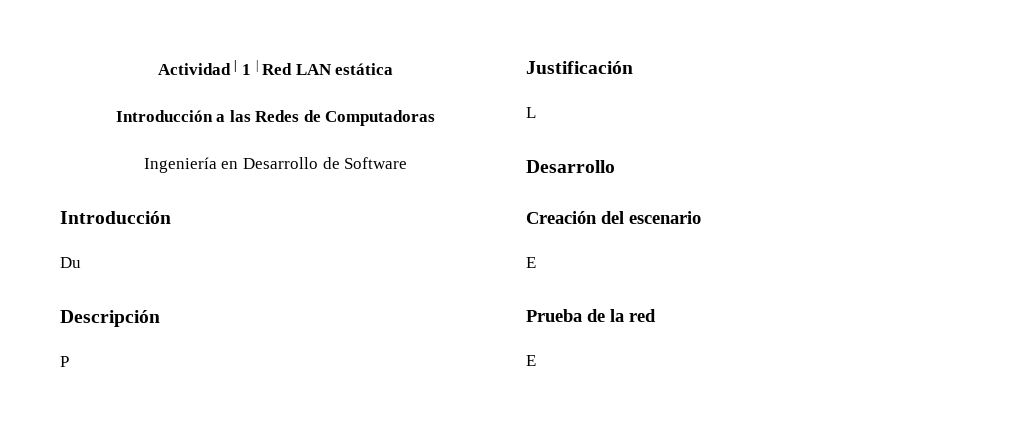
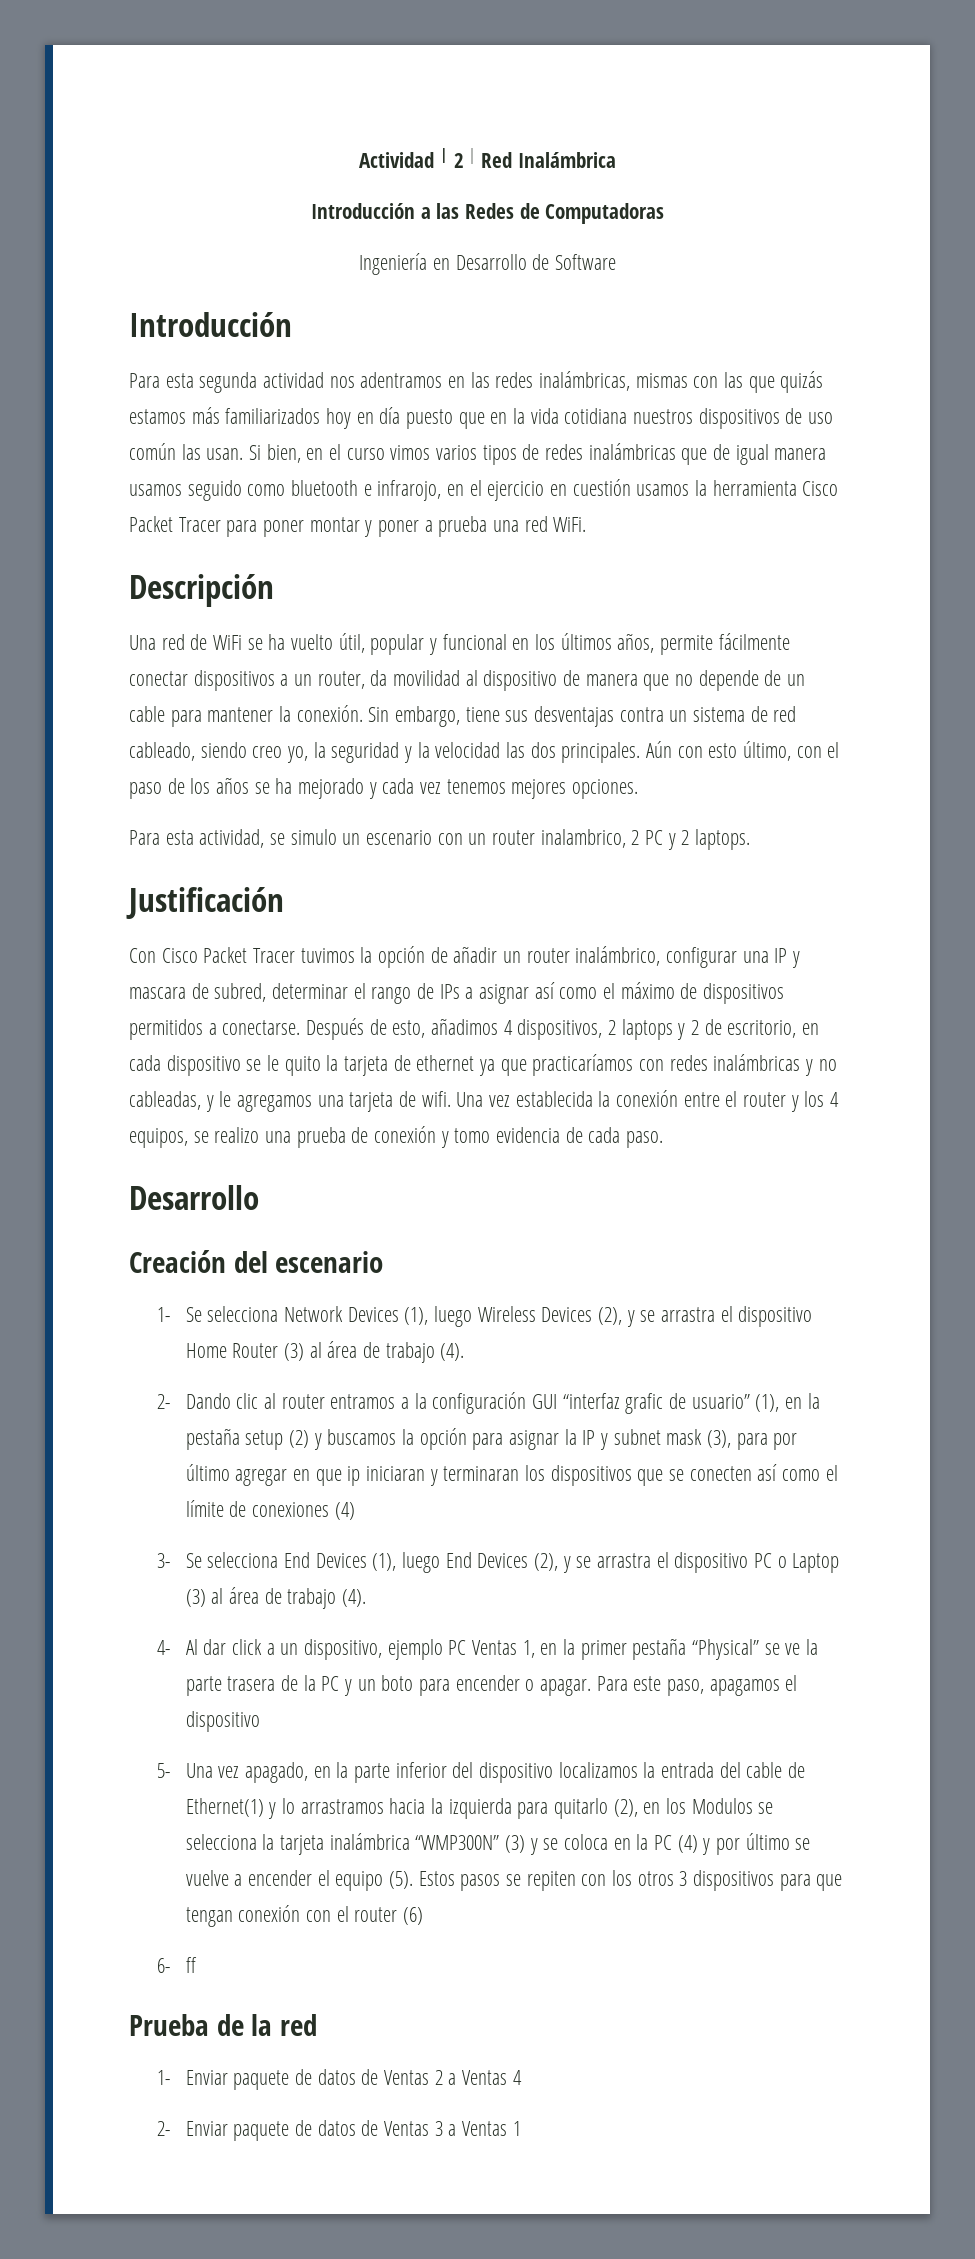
[241,64,251,75] 1 -> [453,153,464,168] 2
[295,63,394,75] LAN estática -> [517,152,616,168] Inalámbrica
[60,257,81,268] [60,310,160,327] [60,356,69,367] [526,61,633,74] [526,107,536,118] [526,160,615,173] [526,211,701,224] [526,257,536,268] [526,309,656,322] [526,355,536,366] Du // Descripción // P // Justificación // L // Desarrollo // Creación del escenario // E // Prueba de la red // E -> [129,371,824,393] [129,407,834,429] [129,443,827,465] [129,479,839,501] [129,516,587,537] [129,574,274,607] [129,633,790,655] [129,670,806,691] [129,705,797,727] [129,741,840,763] [129,777,639,799] [129,829,751,850] [126,887,284,919] [129,946,801,968] [129,982,785,1004] [129,1018,820,1040] [129,1054,837,1076] [129,1090,840,1112] [129,1126,664,1148] [129,1185,259,1210] [129,1250,384,1273] [157,1306,813,1327] [185,1341,465,1363] [157,1392,820,1414] [185,1428,798,1450] [185,1464,838,1486] [185,1500,355,1520] [157,1552,840,1573] [185,1587,367,1609] [157,1638,819,1660] [185,1675,798,1696] [185,1711,260,1732] [157,1762,806,1783] [185,1798,774,1819] [185,1833,811,1855] [185,1870,843,1891] [185,1905,424,1927] [157,1957,197,1973] [129,2014,318,2036] [157,2069,522,2090] [157,2120,521,2141] Para esta segunda actividad nos adentramos en las redes inalámbricas, mismas con las que quizás estamos más familiarizados hoy en día puesto que en la vida cotidiana nuestros dispositivos de uso común las usan. Si bien, en el curso vimos varios tipos de redes inalámbricas que de igual manera usamos seguido como bluetooth e infrarojo, en el ejercicio en cuestión usamos la herramienta Cisco Packet Tracer para poner montar y poner a prueba una red WiFi. // Descripción // Una red de WiFi se ha vuelto útil, popular y funcional en los últimos años, permite fácilmente conectar dispositivos a un router, da movilidad al dispositivo de manera que no depende de un cable para mantener la conexión. Sin embargo, tiene sus desventajas contra un sistema de red cableado, siendo creo yo, la seguridad y la velocidad las dos principales. Aún con esto último, con el paso de los años se ha mejorado y cada vez tenemos mejores opciones. // Para esta actividad, se simulo un escenario con un router inalambrico, 2 PC y 2 laptops. // Justificación // Con Cisco Packet Tracer tuvimos la opción de añadir un router inalámbrico, configurar una IP y mascara de subred, determinar el rango de IPs a asignar así como el máximo de dispositivos permitidos a conectarse. Después de esto, añadimos 4 dispositivos, 2 laptops y 2 de escritorio, en cada dispositivo se le quito la tarjeta de ethernet ya que practicaríamos con redes inalámbricas y no cableadas, y le agregamos una tarjeta de wifi. Una vez establecida la conexión entre el router y los 4 equipos, se realizo una prueba de conexión y tomo evidencia de cada paso. // Desarrollo // Creación del escenario // 1- Se selecciona Network Devices (1), luego Wireless Devices (2), y se arrastra el dispositivo Home Router (3) al área de trabajo (4). // 2- Dando clic al router entramos a la configuración GUI “interfaz grafic de usuario” (1), en la pestaña setup (2) y buscamos la opción para asignar la IP y subnet mask (3), para por último agregar en que ip iniciaran y terminaran los dispositivos que se conecten así como el límite de conexiones (4) // 3- Se selecciona End Devices (1), luego End Devices (2), y se arrastra el dispositivo PC o Laptop (3) al área de trabajo (4). // 4- Al dar click a un dispositivo, ejemplo PC Ventas 1, en la primer pestaña “Physical” se ve la parte trasera de la PC y un boto para encender o apagar. Para este paso, apagamos el dispositivo // 5- Una vez apagado, en la parte inferior del dispositivo localizamos la entrada del cable de Ethernet(1) y lo arrastramos hacia la izquierda para quitarlo (2), en los Modulos se selecciona la tarjeta inalámbrica “WMP300N” (3) y se coloca en la PC (4) y por último se vuelve a encender el equipo (5). Estos pasos se repiten con los otros 3 dispositivos para que tengan conexión con el router (6) // 6- ff // Prueba de la red // 1- Enviar paquete de datos de Ventas 2 a Ventas 4 // 2- Enviar paquete de datos de Ventas 3 a Ventas 1

